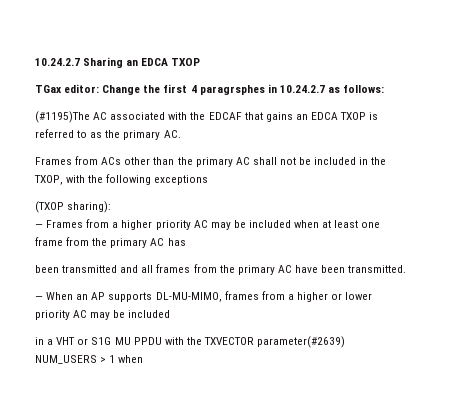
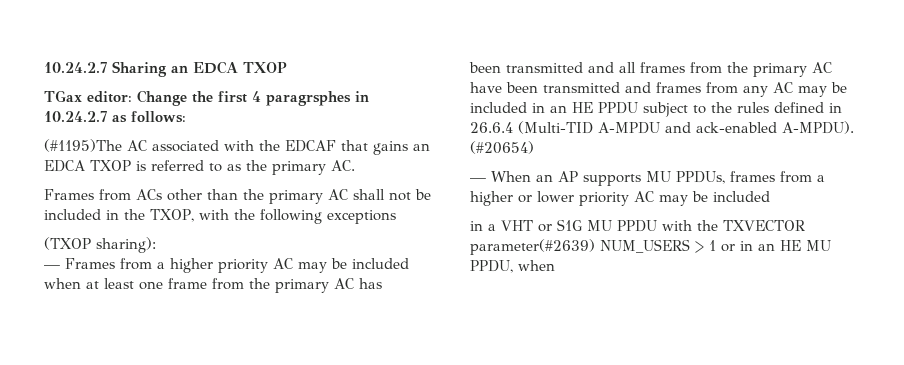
[348,265,407,273] transmitted. -> [543,82,847,97] [470,102,842,117] [470,121,854,134] [470,141,534,154] transmitted and frames from any AC may be included in an HE PPDU subject to the rules defined in 26.6.4 (Multi-TID A-MPDU and ack-enabled A-MPDU). (#20654)
[155,292,222,302] DL-MU-MIMO, -> [646,171,725,184] MU PPDUs,
(116, 359) none -> [721,240,831,252] [470,260,513,273] or in an HE MU PPDU,

